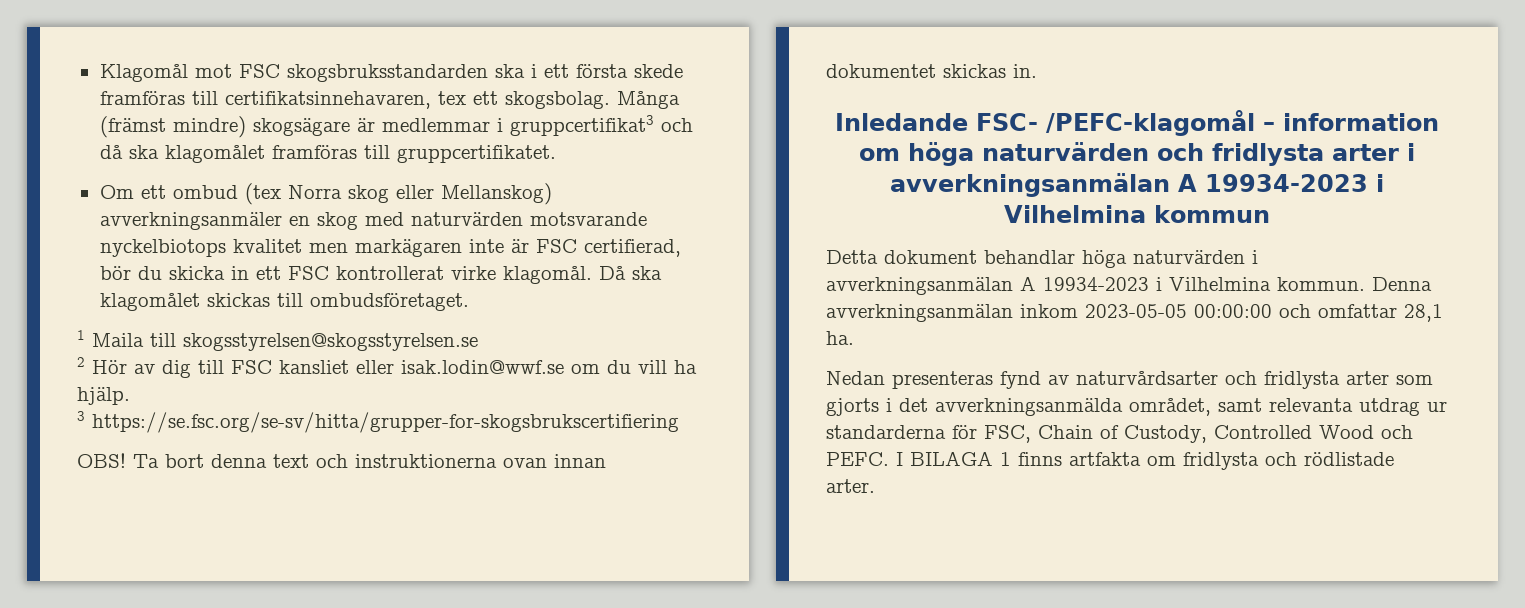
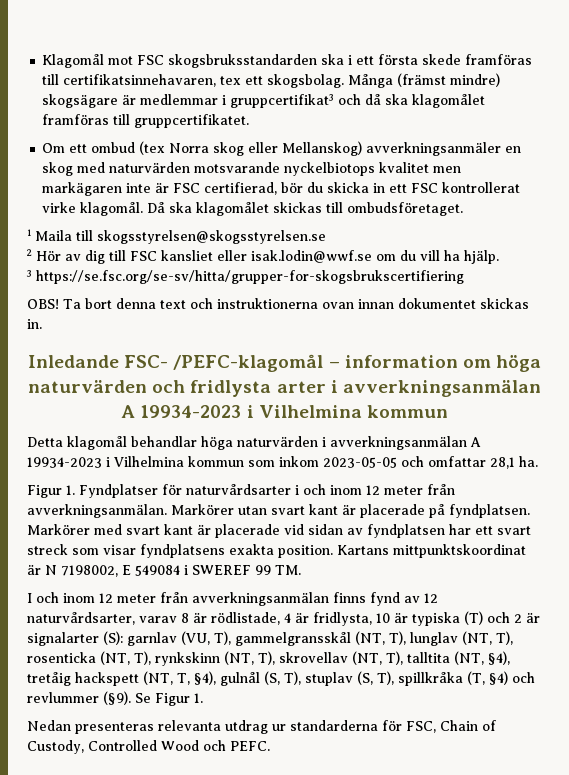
[884,250,977,264] dokument -> [67,436,127,450] klagomål
[1277,277,1432,291] [826,304,1013,322] kommun. Denna avverkningsanmälan -> [188,456,275,467] kommun som
[1194,304,1272,318] 00:00:00 -> (397, 462) none
[826,371,1433,389] [826,398,1262,416] Nedan presenteras fynd av naturvårdsarter och fridlysta arter som gjorts i det avverkningsanmälda området, samt -> [27,484,455,498] [27,504,530,518] [27,524,531,538] [27,544,526,558] [27,564,301,577] [27,592,438,606] [27,611,540,626] [27,631,513,646] [27,651,510,666] [27,671,535,686] [27,691,203,706] [27,720,154,734] Figur 1. Fyndplatser för naturvårdsarter i och inom 12 meter från avverkningsanmälan. Markörer utan svart kant är placerade på fyndplatsen. Markörer med svart kant är placerade vid sidan av fyndplatsen har ett svart streck som visar fyndplatsens exakta position. Kartans mittpunktskoordinat är N 7198002, E 549084 i SWEREF 99 TM. // I och inom 12 meter från avverkningsanmälan finns fynd av 12 naturvårdsarter, varav 8 är rödlistade, 4 är fridlysta, 10 är typiska (T) och 2 är signalarter (S): garnlav (VU, T), gammelgransskål (NT, T), lunglav (NT, T), rosenticka (NT, T), rynkskinn (NT, T), skrovellav (NT, T), talltita (NT, §4), tretåig hackspett (NT, T, §4), gulnål (S, T), stuplav (S, T), spillkråka (T, §4) och revlummer (§9). Se Figur 1. // Nedan presenteras
[896,451,1394,470] [826,479,875,493] I BILAGA 1 finns artfakta om fridlysta och rödlistade arter. -> (270, 746) none

